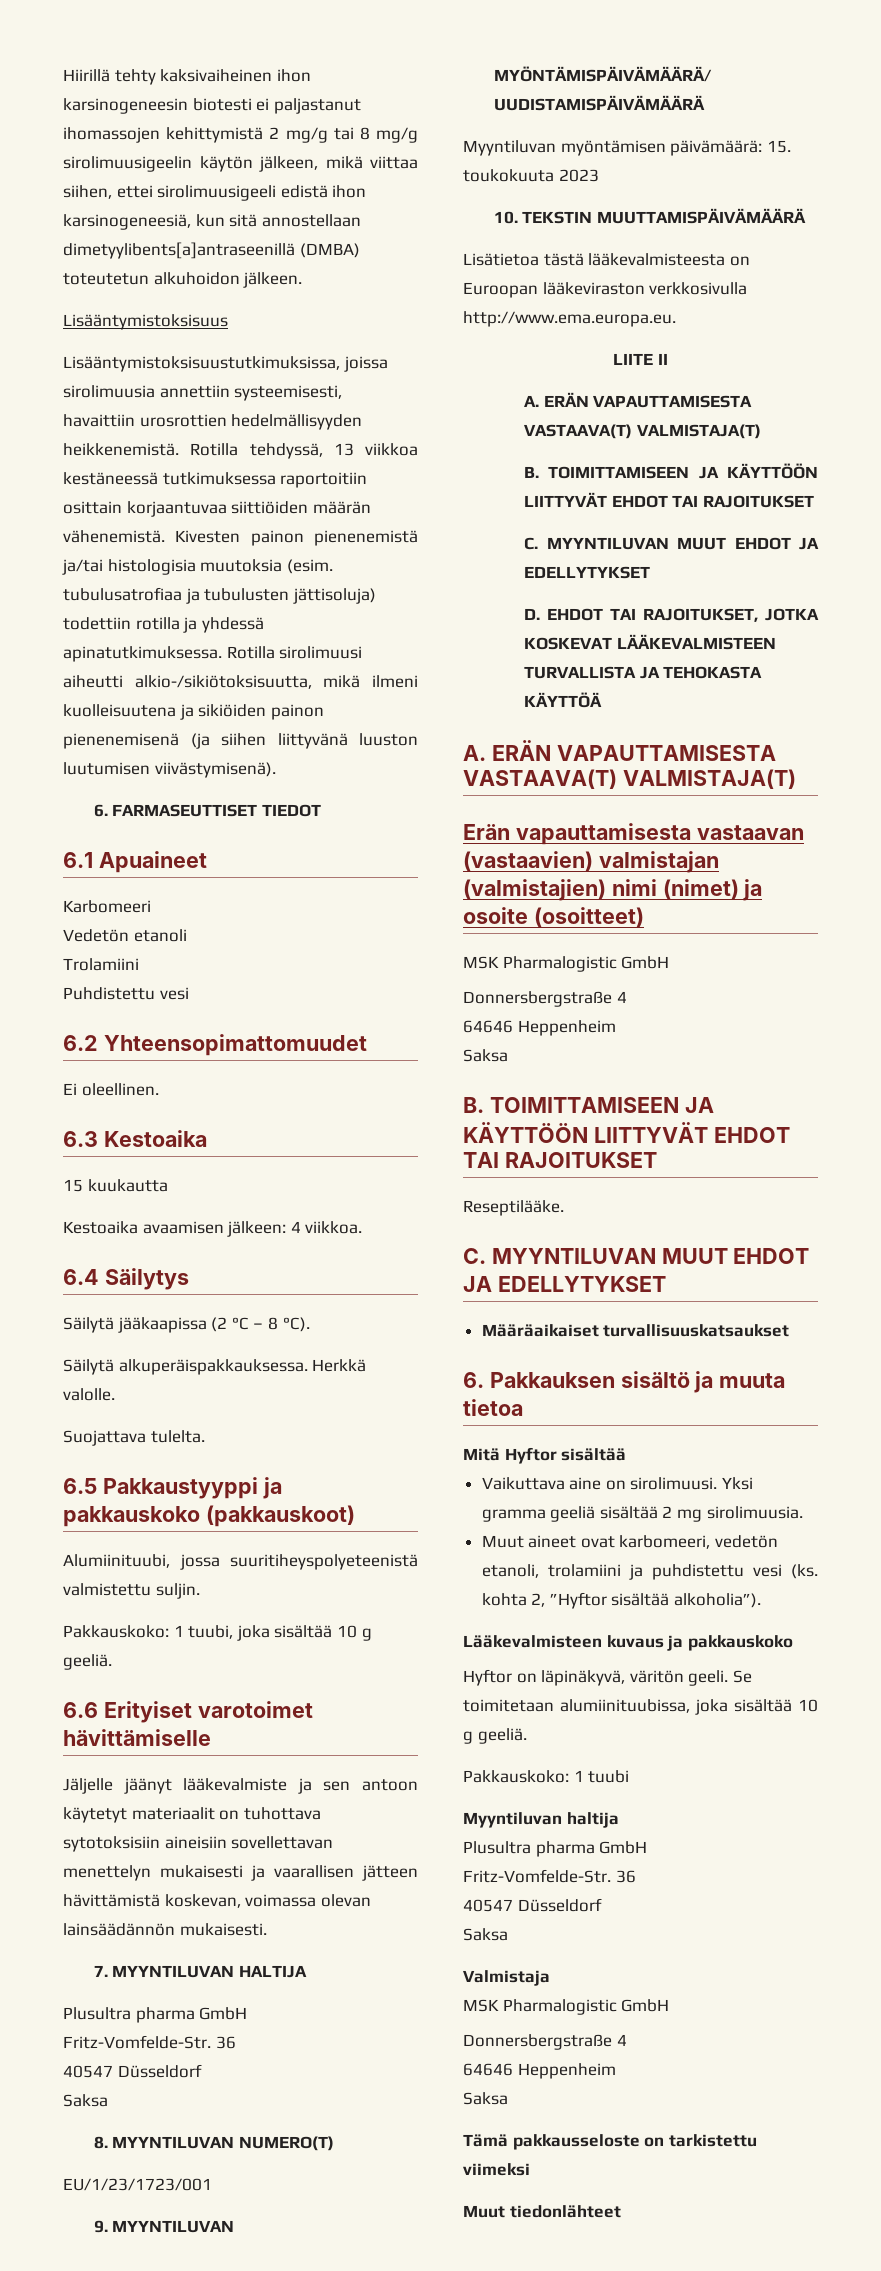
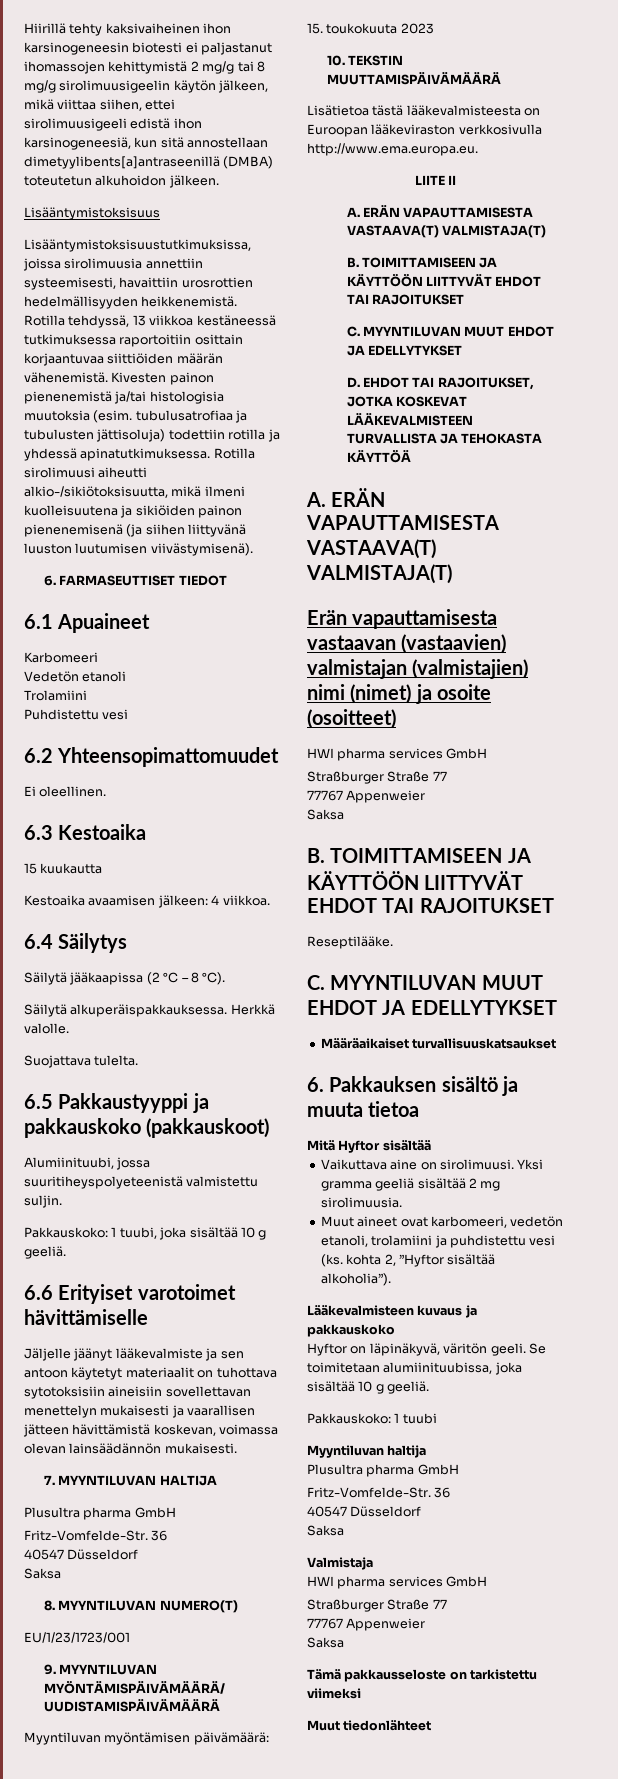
[463,956,670,972] [463,991,627,1007] [463,1020,616,1036] MSK Pharmalogistic GmbH // Donnersbergstraße 4 // 64646 Heppenheim -> [307,748,488,761] [307,771,447,784] [307,790,426,803] HWI pharma services GmbH // Straßburger Straße 77 // 77767 Appenweier
[463,1999,670,2015] [463,2034,627,2050] [463,2063,616,2079] MSK Pharmalogistic GmbH // Donnersbergstraße 4 // 64646 Heppenheim -> [307,1576,488,1589] [307,1599,447,1612] [307,1618,426,1631] HWI pharma services GmbH // Straßburger Straße 77 // 77767 Appenweier

